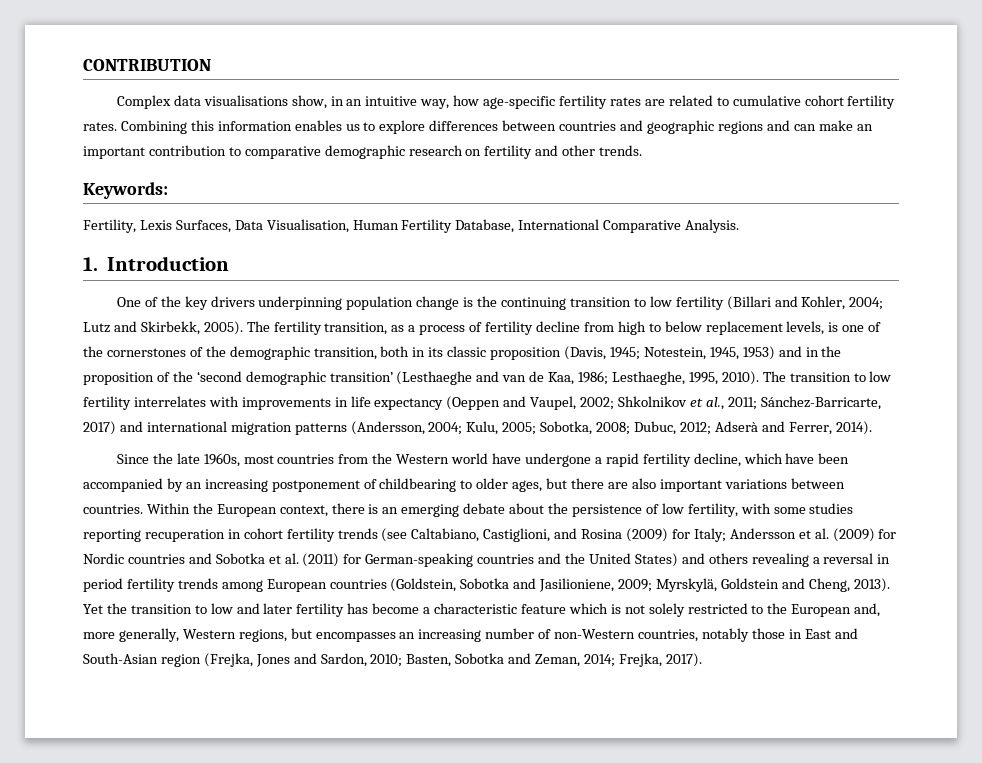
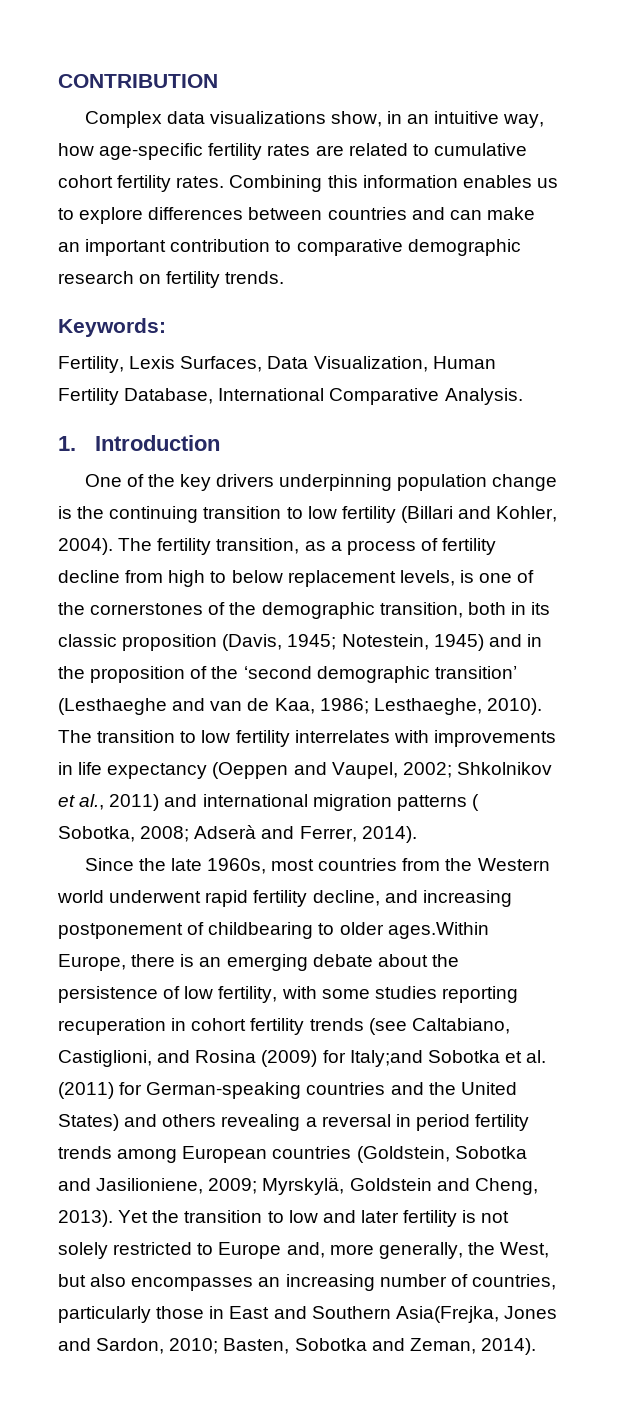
[203,95,288,106] visualisations -> [209,111,326,124] visualizations
[646,120,790,134] geographic regions and -> (445, 213) none
[535,145,596,156] and other -> (221, 279) none
[266,219,349,233] Visualisation, -> [313,356,428,372] Visualization,
[849,297,884,310] [83,321,243,335] 2004; Lutz and Skirbekk, 2005). -> [58,538,113,555] 2004).
[709,346,775,360] 1945, 1953) -> [433,634,484,651] 1945)
[688,372,718,385] 1995, -> (482, 706) none
[727,396,881,410] [83,421,116,435] 2011; Sánchez-Barricarte, 2017) -> [109,794,160,811] 2011)
[350,421,711,435] (Andersson, 2004; Kulu, 2005; Sobotka, 2008; Dubuc, 2012; -> [471,794,479,811] [58,826,190,842] ( Sobotka, 2008;
[492,453,850,467] [83,478,202,492] have undergone a rapid fertility decline, which have been accompanied by an -> [109,890,418,907] underwent rapid fertility decline, and
[512,478,845,492] [83,503,328,517] ages, but there are also important variations between countries. Within the European context, -> [387,922,489,939] [58,954,126,971] ages.Within Europe,
[693,528,897,542] [83,553,212,564] Italy; Andersson et al. (2009) for Nordic countries and -> [349,1050,423,1067] Italy;and
[347,603,608,614] has become a characteristic feature which -> (458, 1218) none
[767,603,852,617] the European -> [218,1242,282,1259] Europe
[182,628,312,642] Western regions, but -> [467,1242,550,1258] [58,1274,127,1287] the West, but also
[554,628,749,642] non-Western countries, notably -> [471,1274,556,1290] [58,1306,151,1323] countries, particularly
[83,653,253,667] South-Asian region (Frejka, -> [311,1306,499,1323] Southern Asia(Frejka,
[584,653,702,667] 2014; Frejka, 2017). -> [480,1338,536,1355] 2014).

